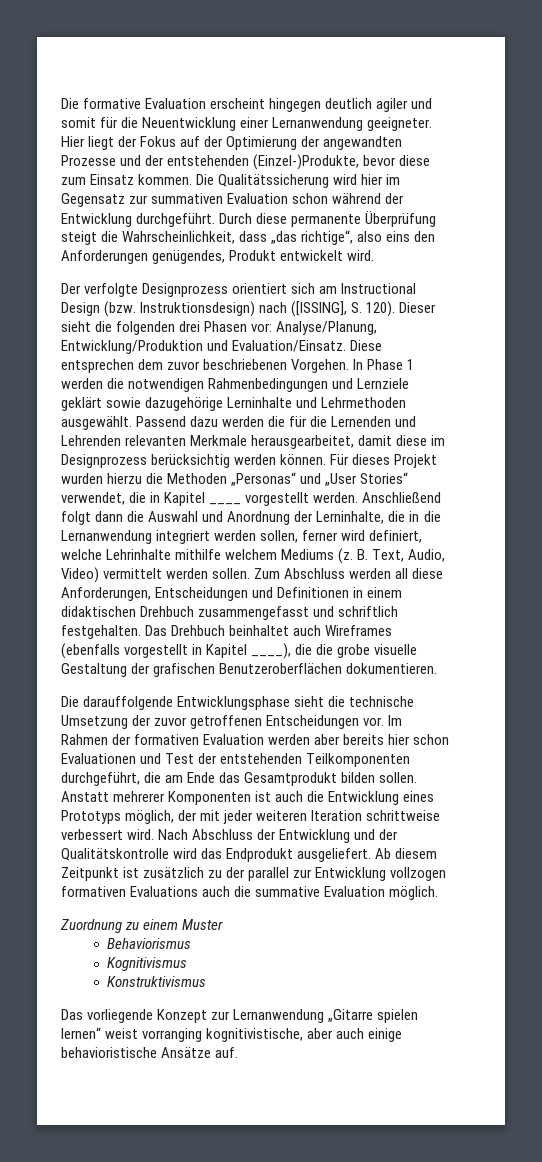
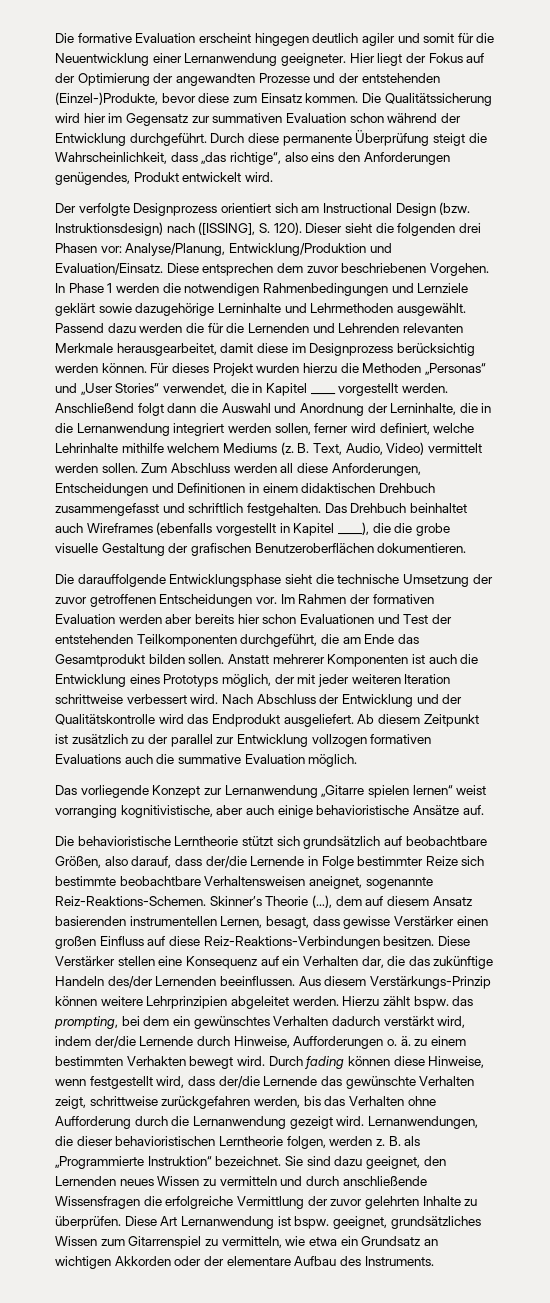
[60,919,224,933] [107,938,192,949] [107,957,188,971] [107,976,207,987] // Zuordnung zu einem Muster // Behaviorismus // Kognitivismus // Konstruktivismus -> (358, 760) none
(239, 1052) none -> [55,836,487,849] [55,856,485,869] [55,876,433,889] [55,895,472,908] [55,916,488,929] [55,936,470,949] [55,956,494,969] [55,976,491,989] [55,996,474,1009] [54,1016,466,1029] [55,1036,466,1049] [55,1056,485,1069] [55,1076,475,1089] [55,1096,436,1109] [55,1116,478,1129] [55,1136,421,1149] [55,1156,446,1169] [55,1176,427,1186] [55,1196,478,1209] [55,1216,481,1229] [55,1236,438,1249] [55,1256,434,1269] // Die behavioristische Lerntheorie stützt sich grundsätzlich auf beobachtbare Größen, also darauf, dass der/die Lernende in Folge bestimmter Reize sich bestimmte beobachtbare Verhaltensweisen aneignet, sogenannte Reiz-Reaktions-Schemen. Skinner’s Theorie (…), dem auf diesem Ansatz basierenden instrumentellen Lernen, besagt, dass gewisse Verstärker einen großen Einfluss auf diese Reiz-Reaktions-Verbindungen besitzen. Diese Verstärker stellen eine Konsequenz auf ein Verhalten dar, die das zukünftige Handeln des/der Lernenden beeinflussen. Aus diesem Verstärkungs-Prinzip können weitere Lehrprinzipien abgeleitet werden. Hierzu zählt bspw. das prompting, bei dem ein gewünschtes Verhalten dadurch verstärkt wird, indem der/die Lernende durch Hinweise, Aufforderungen o. ä. zu einem bestimmten Verhakten bewegt wird. Durch fading können diese Hinweise, wenn festgestellt wird, dass der/die Lernende das gewünschte Verhalten zeigt, schrittweise zurückgefahren werden, bis das Verhalten ohne Aufforderung durch die Lernanwendung gezeigt wird. Lernanwendungen, die dieser behavioristischen Lerntheorie folgen, werden z. B. als „Programmierte Instruktion“ bezeichnet. Sie sind dazu geeignet, den Lernenden neues Wissen zu vermitteln und durch anschließende Wissensfragen die erfolgreiche Vermittlung der zuvor gelehrten Inhalte zu überprüfen. Diese Art Lernanwendung ist bspw. geeignet, grundsätzliches Wissen zum Gitarrenspiel zu vermitteln, wie etwa ein Grundsatz an wichtigen Akkorden oder der elementare Aufbau des Instruments.

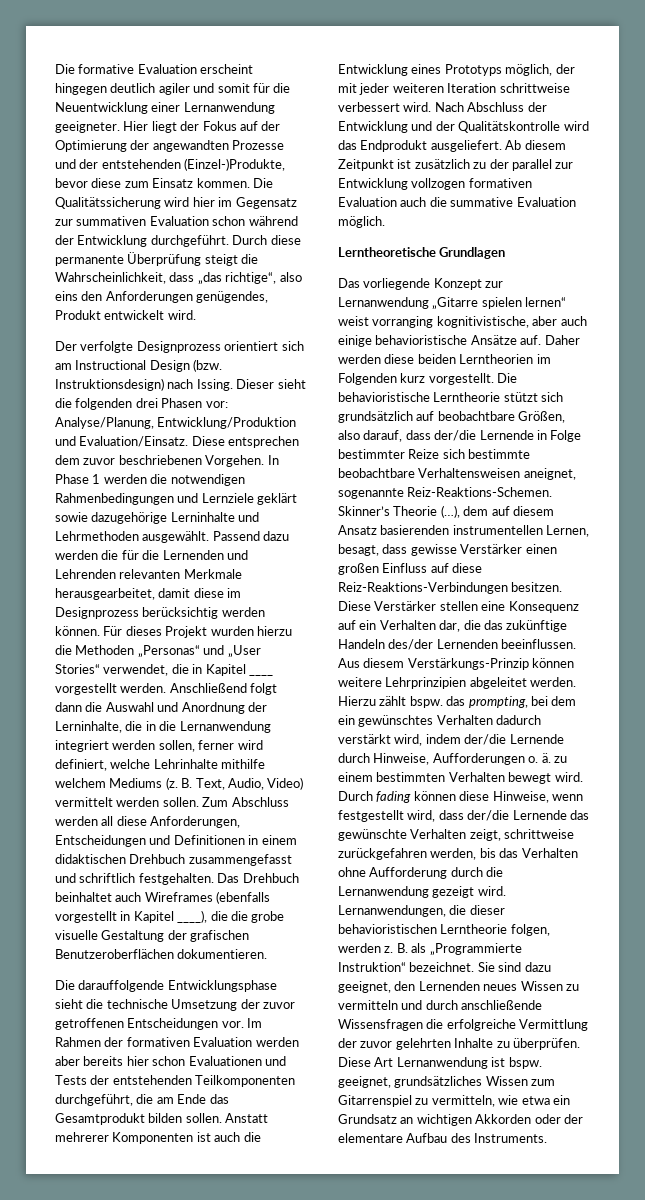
[198,222,302,235] ([ISSING], S. 120). -> [196,379,233,391] Issing.
[403,614,429,624] Test -> [55,1075,87,1085] Tests
[55,754,121,764] Evaluations -> [338,197,397,207] Evaluation
(358, 760) none -> [338,247,506,259] // Lerntheoretische Grundlagen
(484, 810) // -> [544,335,580,345] [338,354,551,364] [338,373,494,385] Daher werden diese beiden Lerntheorien im Folgenden kurz vorgestellt.
[126,1056,186,1066] Verhakten -> [448,772,505,782] Verhalten

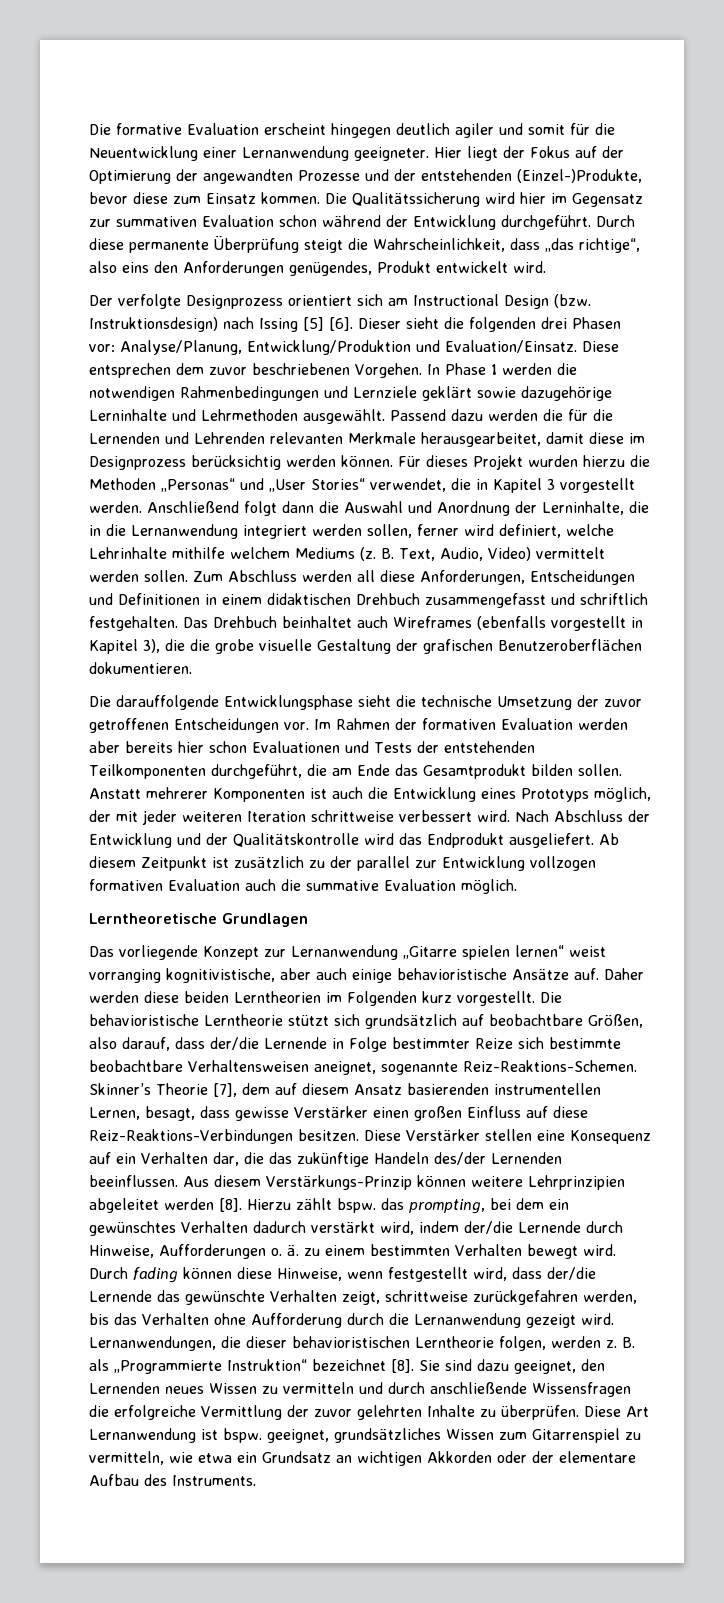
[196,379,233,391] Issing. -> [259,317,353,332] Issing [5] [6].
[248,674,273,676] ____ -> [547,479,555,490] 3
[177,910,208,923] ____), -> [143,639,160,653] 3),
[440,505,460,518] (…), -> [213,1083,237,1097] [7],
[530,677,577,687] werden. -> [164,1198,242,1212] werden [8].
[409,962,475,972] bezeichnet. -> [312,1359,414,1373] bezeichnet [8].

